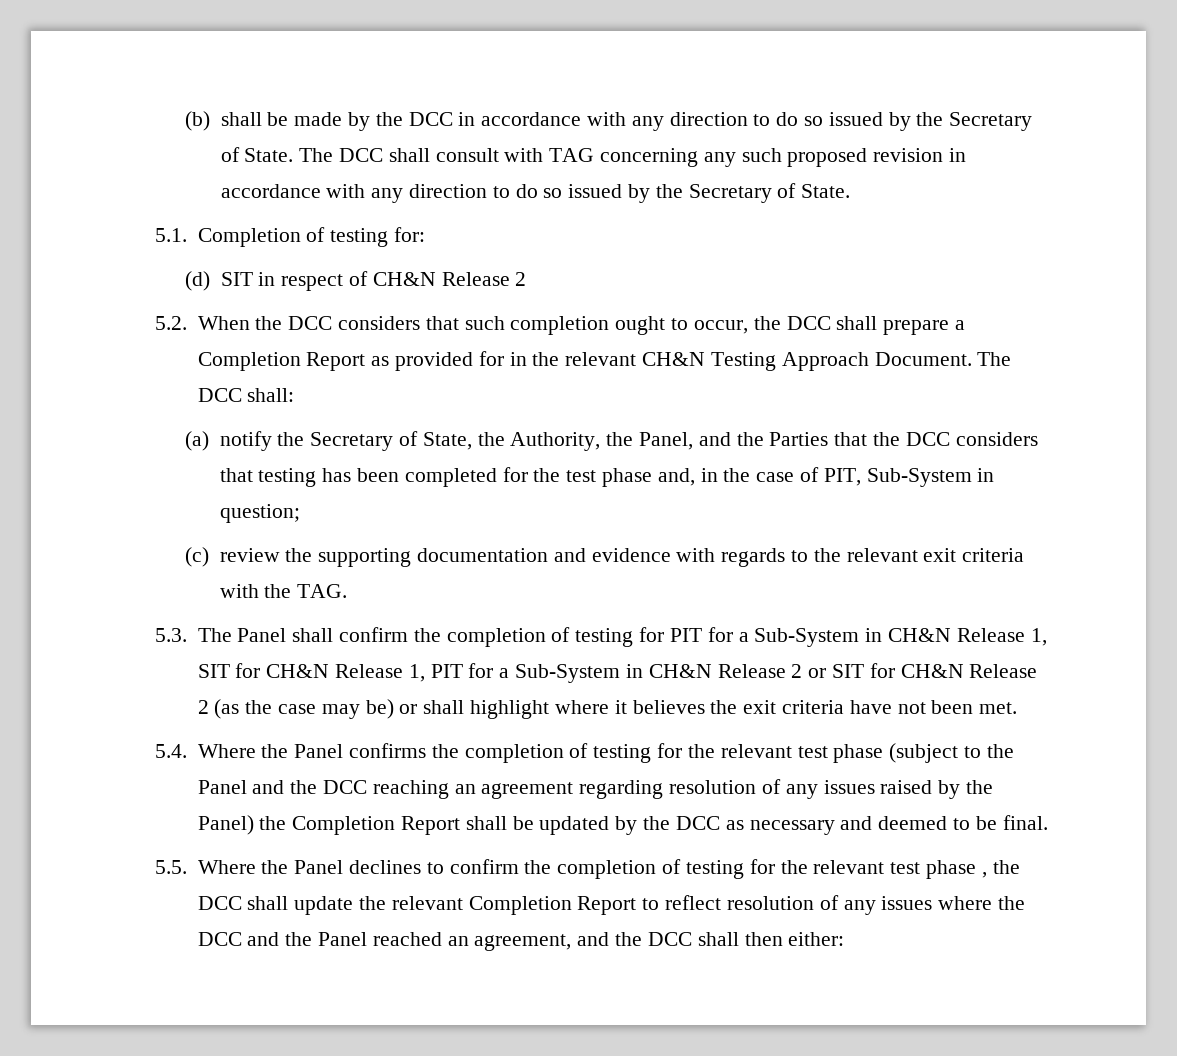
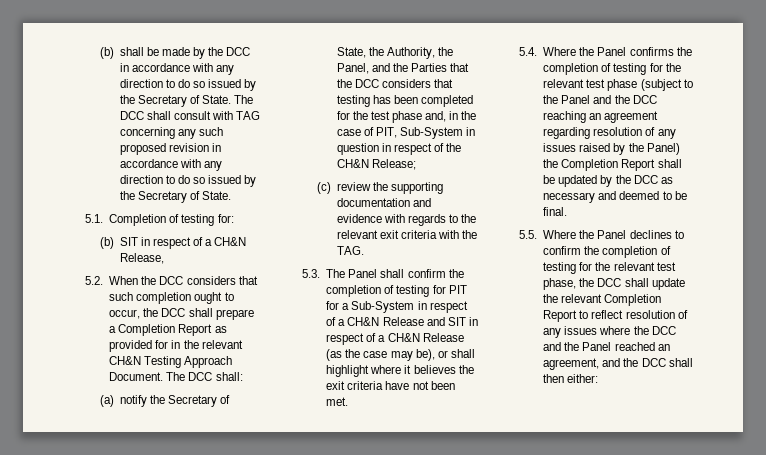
[184,271,527,291] (d) SIT in respect of CH&N Release 2 -> [99,237,247,249] [119,253,164,264] (b) SIT in respect of a CH&N Release,
[219,504,300,523] question; -> [336,143,462,155] [336,159,416,170] question in respect of the CH&N Release;
[887,628,1047,646] [197,663,1038,683] [197,700,209,714] CH&N Release 1, SIT for CH&N Release 1, PIT for a Sub-System in CH&N Release 2 or SIT for CH&N Release 2 -> [429,301,468,313] [326,317,478,326] [326,333,464,345] respect of a CH&N Release and SIT in respect of a CH&N Release
[365,699,394,719] be) -> [415,349,435,361] be),
[925,860,987,879] phase , -> [543,278,577,290] phase,

